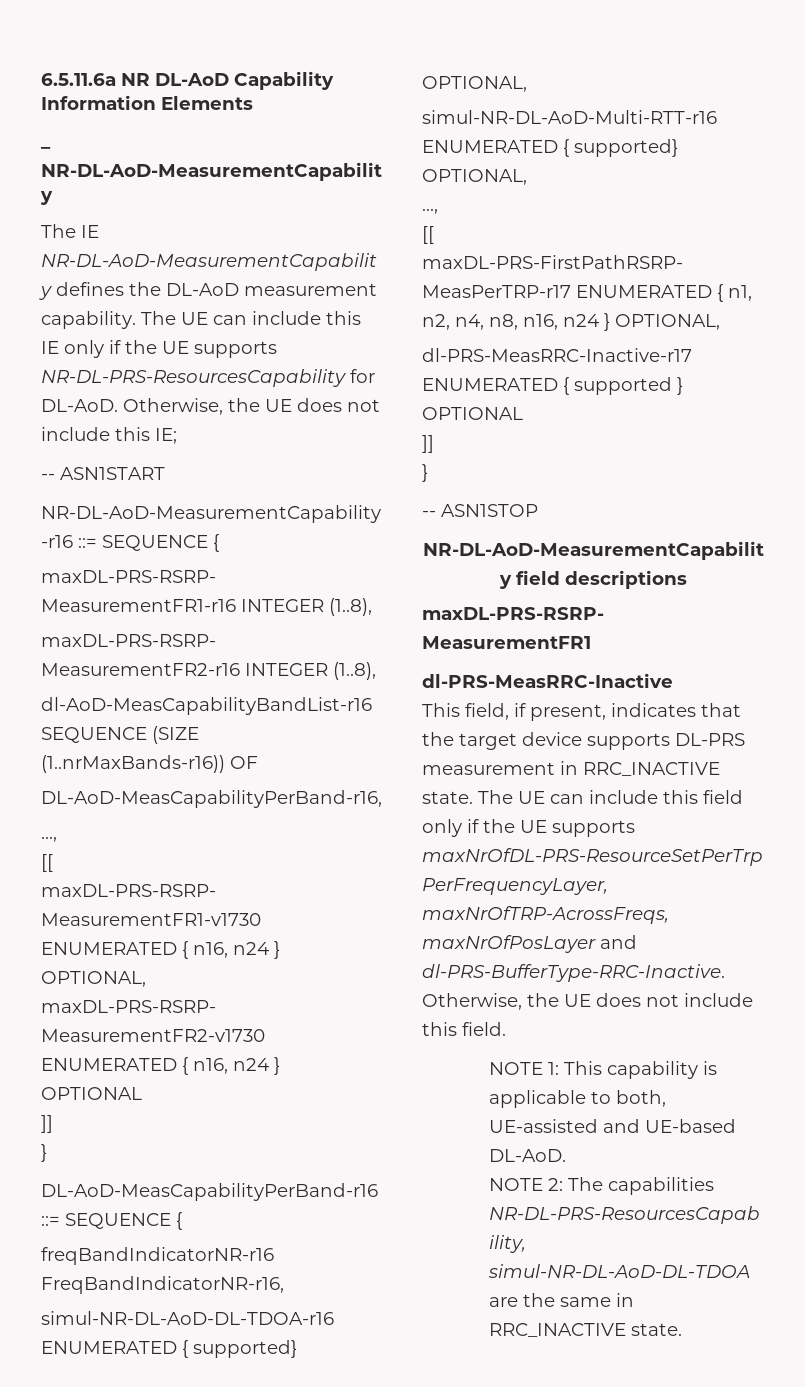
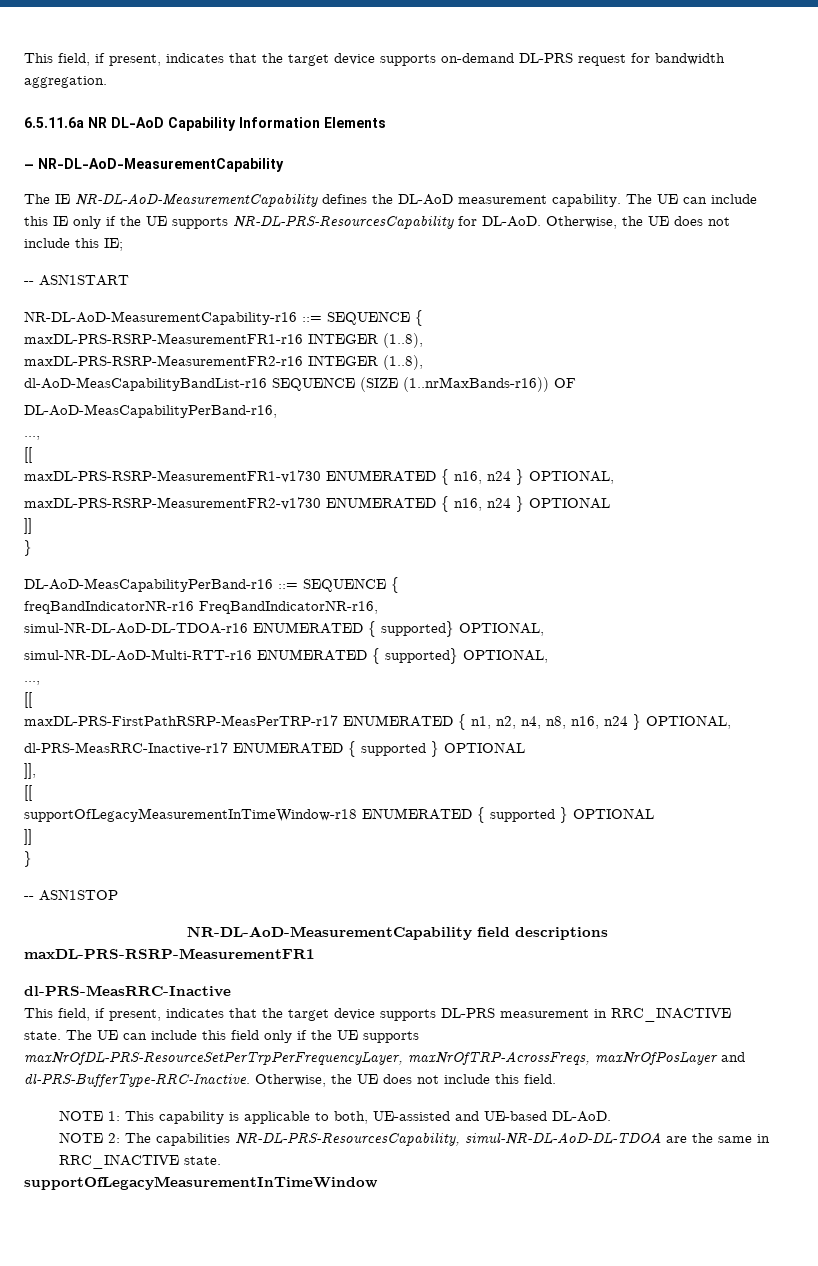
(41, 79) none -> [24,53,725,66] [24,76,107,88] This field, if present, indicates that the target device supports on-demand DL-PRS request for bandwidth aggregation. //
(523, 413) none -> [24,763,36,779] [24,785,32,801] [24,807,654,823] // ]], // [[ // supportOfLegacyMeasurementInTimeWindow-r18 ENUMERATED { supported } OPTIONAL
(683, 1329) none -> [24,1176,378,1190] // supportOfLegacyMeasurementInTimeWindow

